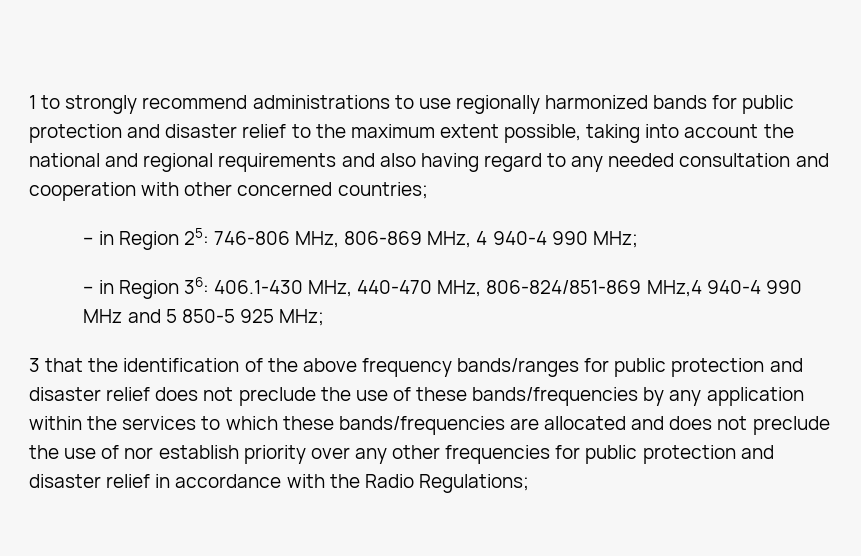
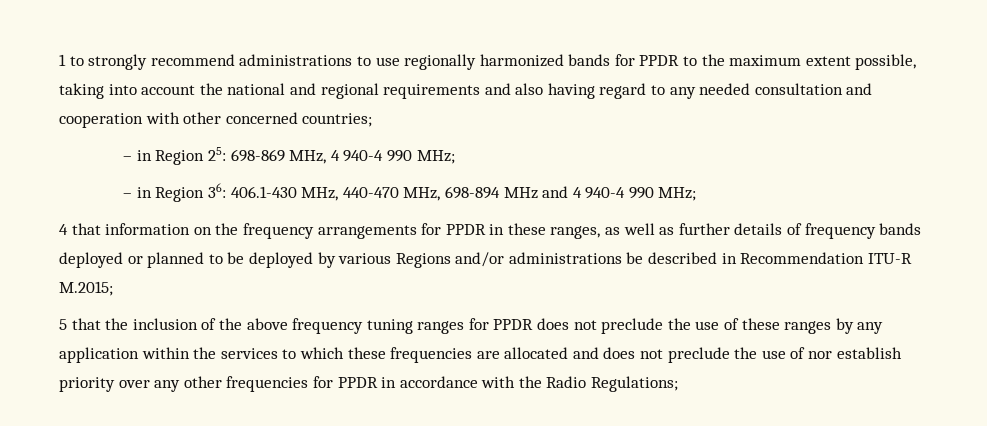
[742,95,795,114] [29,124,287,143] public protection and disaster relief -> [639,55,680,66] PPDR
[213,231,423,248] 746-806 MHz, 806-869 -> [230,149,285,162] 698-869
[486,280,802,297] [83,309,325,326] [29,358,40,372] 806-824/851-869 MHz,4 940-4 990 MHz and 5 850-5 925 MHz; // 3 -> [444,186,697,201] [59,223,922,239] [59,252,912,268] [59,281,113,296] [59,319,67,330] 698-894 MHz and 4 940-4 990 MHz; // 4 that information on the frequency arrangements for PPDR in these ranges, as well as further details of frequency bands deployed or planned to be deployed by various Regions and/or administrations be described in Recommendation ITU-R M.2015; // 5
[123,358,240,372] identification -> [132,318,198,330] inclusion
[457,358,803,377] [29,387,151,401] bands/ranges for public protection and disaster relief -> [366,318,534,334] tuning ranges for PPDR
[472,387,639,406] bands/frequencies -> [784,321,832,334] ranges
[338,416,505,435] bands/frequencies -> [390,347,473,363] frequencies
[585,445,774,464] [29,474,151,488] public protection and disaster relief -> [337,377,378,388] PPDR

